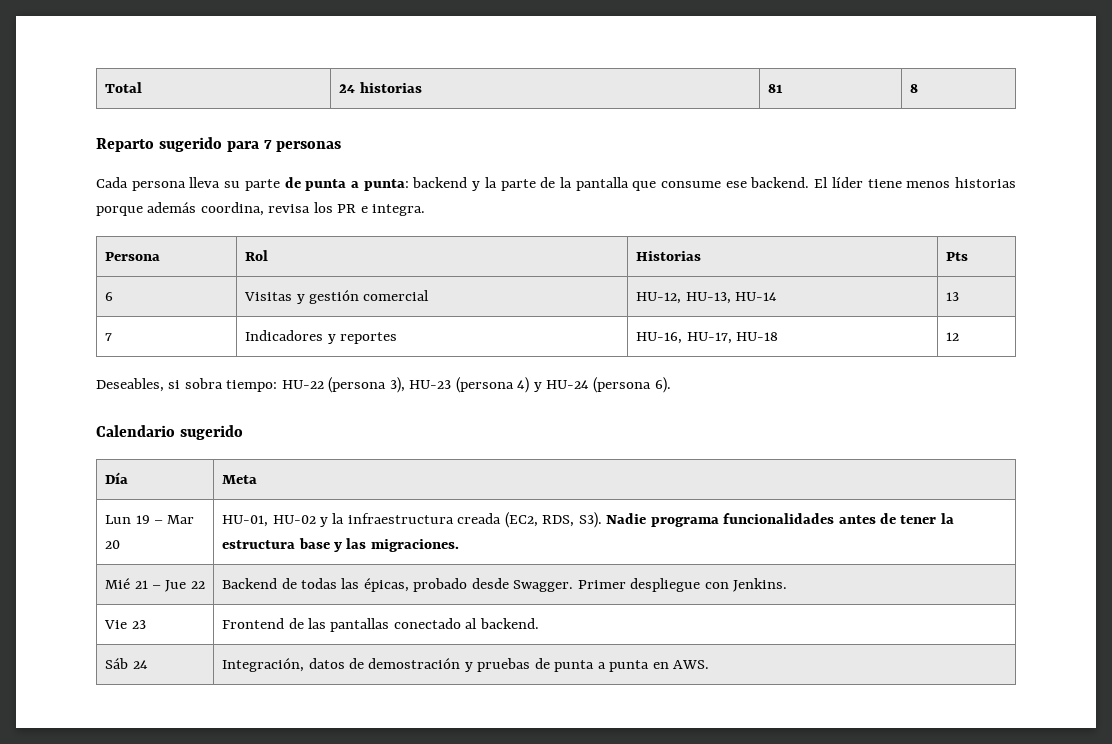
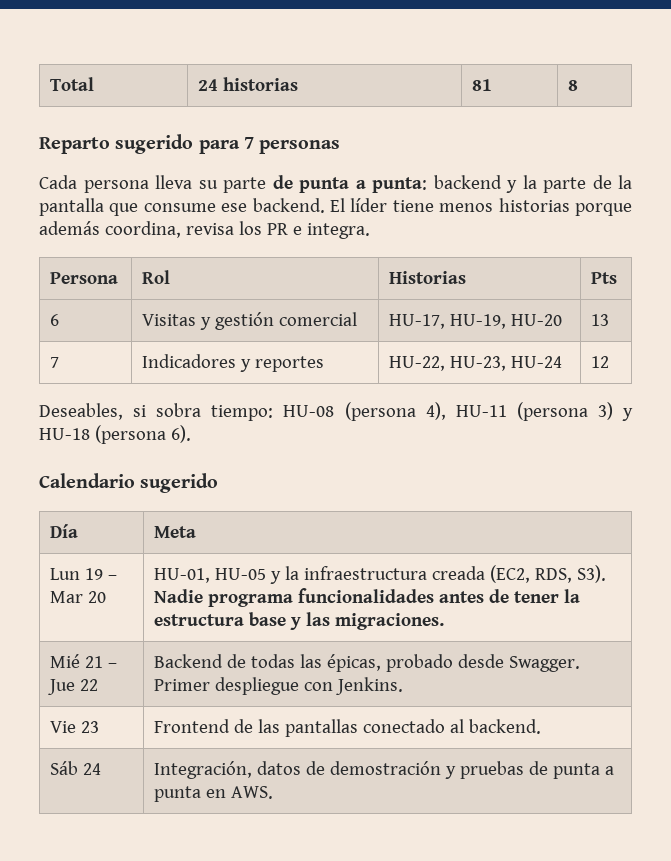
[636,292,777,304] HU-12, HU-13, HU-14 -> [389,314,563,329] HU-17, HU-19, HU-20
[636,332,778,344] HU-16, HU-17, HU-18 -> [389,356,563,371] HU-22, HU-23, HU-24
[281,377,590,393] HU-22 (persona 3), HU-23 (persona 4) y HU-24 -> [283,402,634,421] [39,428,90,440] HU-08 (persona 4), HU-11 (persona 3) y HU-18
[272,515,316,524] HU-02 -> [215,568,267,580] HU-05

